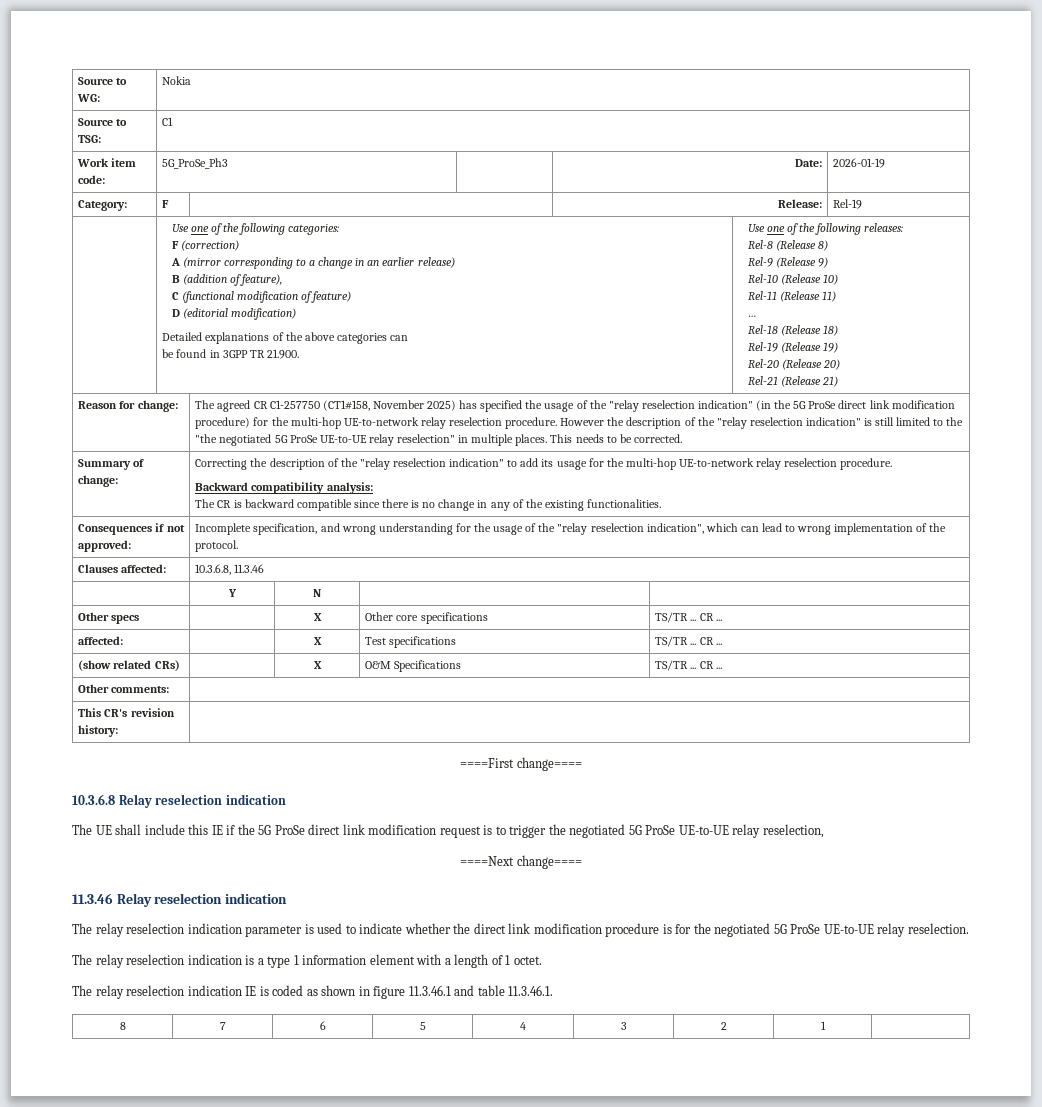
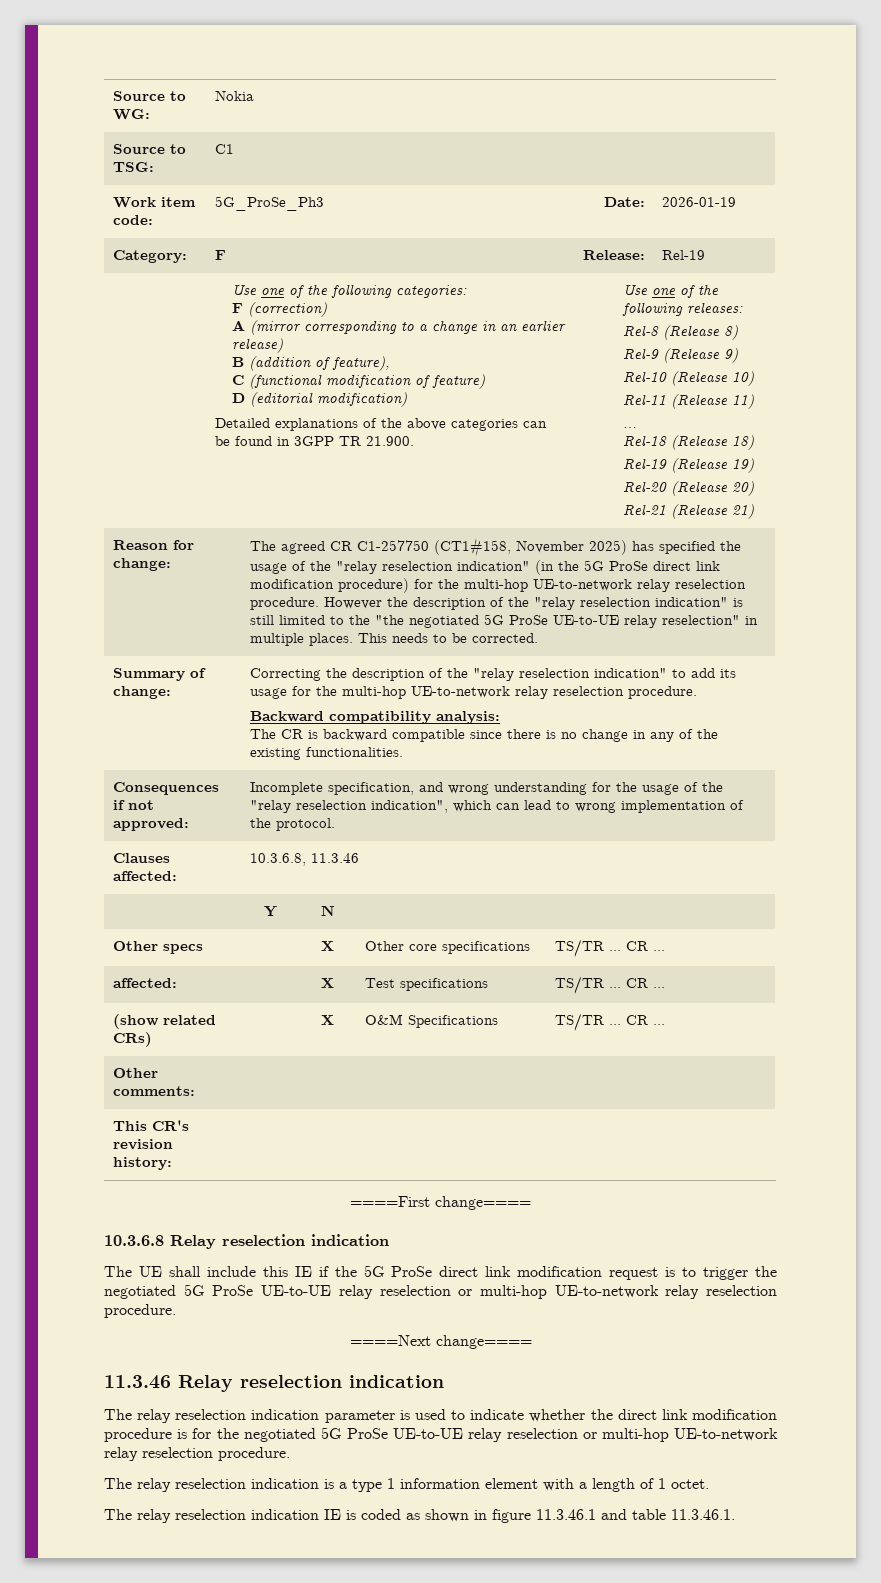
[762,824,824,838] reselection, -> [379,1285,777,1299] [104,1304,176,1318] reselection or multi-hop UE-to-network relay reselection procedure.
[907,923,969,934] reselection. -> [506,1428,779,1442] [104,1447,290,1461] reselection or multi-hop UE-to-network relay reselection procedure.
[119,1022,126,1030] [219,1022,226,1030] [319,1021,326,1030] [419,1022,426,1030] [520,1022,526,1030] [620,1022,627,1030] [720,1022,727,1030] [820,1021,826,1030] // 8 | 7 | 6 | 5 | 4 | 3 | 2 | 1 | -> (735, 1514) none

